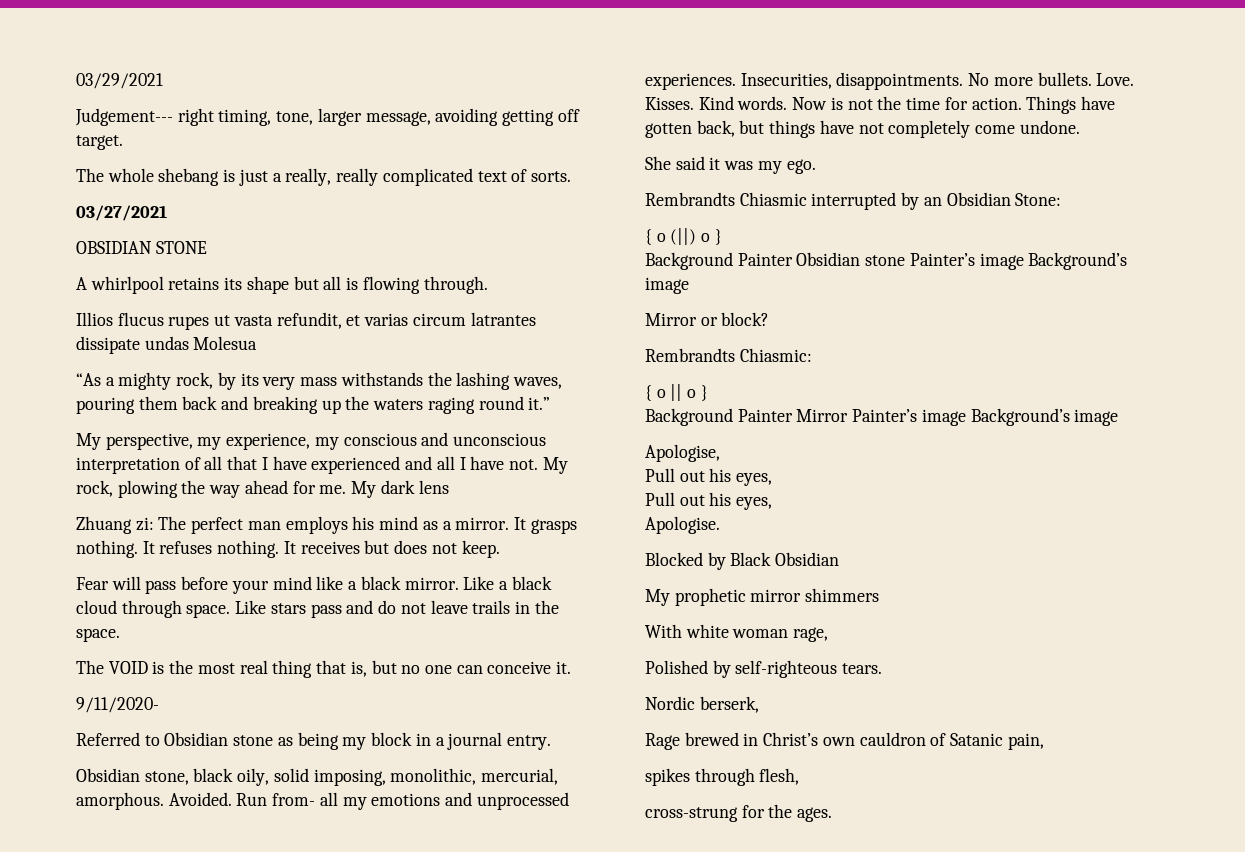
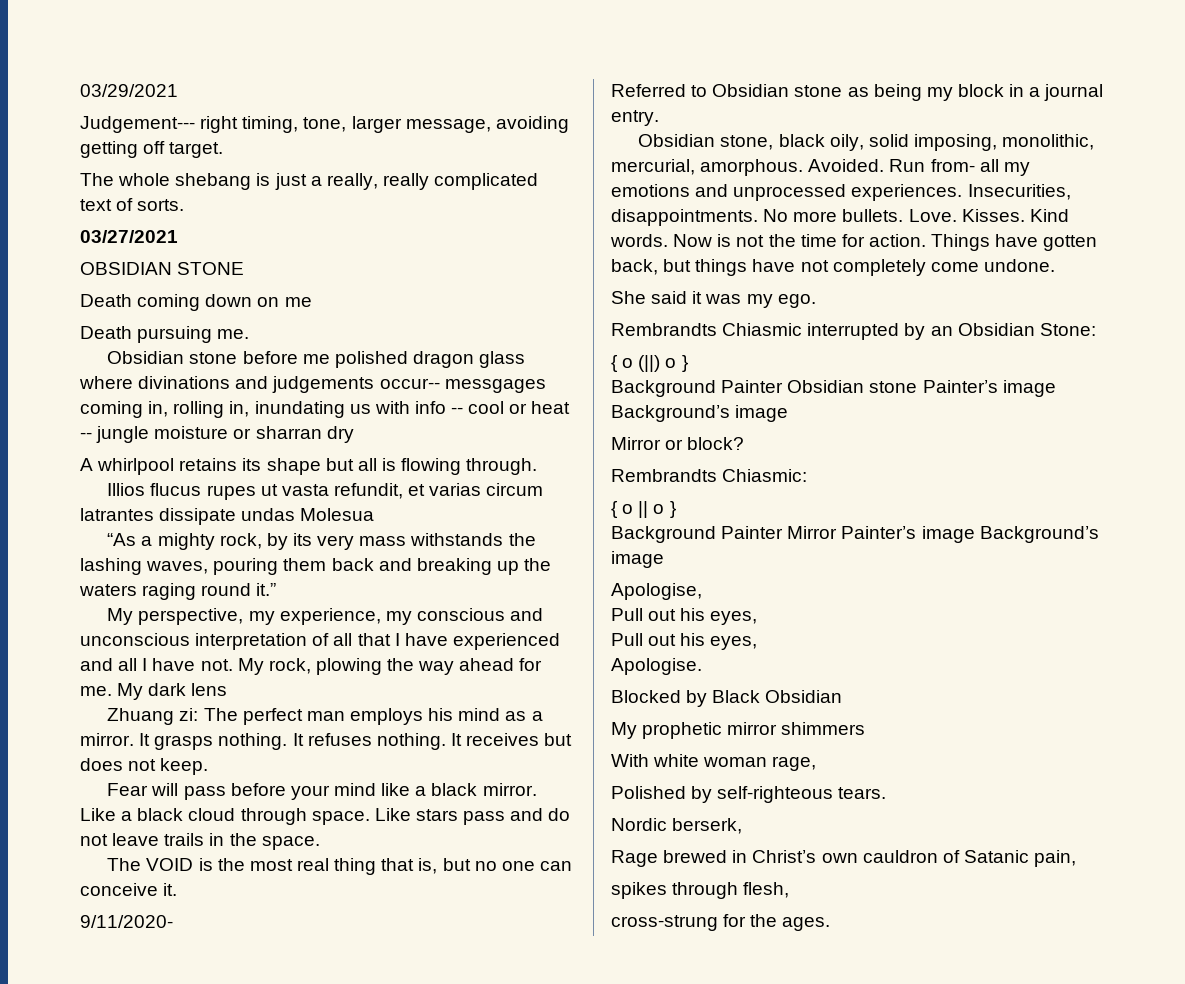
(207, 247) none -> [80,294,312,311] [80,326,250,343] [107,351,526,368] [79,376,546,393] [80,401,571,418] [80,426,354,443] // Death coming down on me // Death pursuing me. // Obsidian stone before me polished dragon glass where divinations and judgements occur-- messgages coming in, rolling in, inundating us with info -- cool or heat -- jungle moisture or sharran dry

